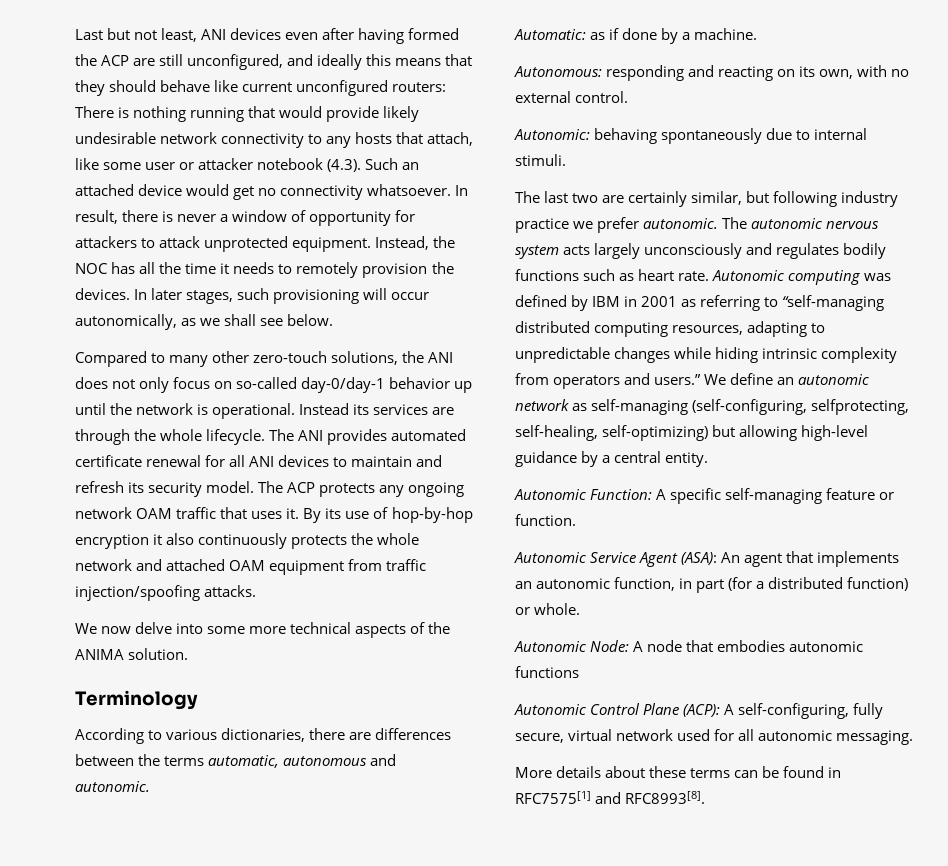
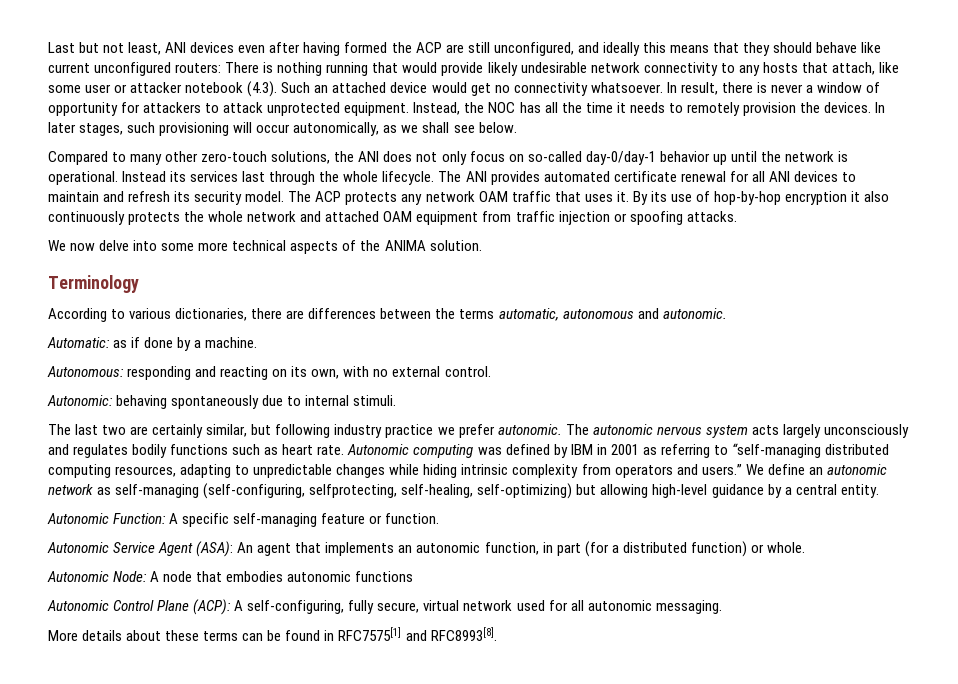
[432,407,455,415] are -> [242,171,266,182] last
[408,482,465,497] ongoing -> (423, 199) none
[75,585,200,601] injection/spoofing -> [558,211,683,225] injection or spoofing

